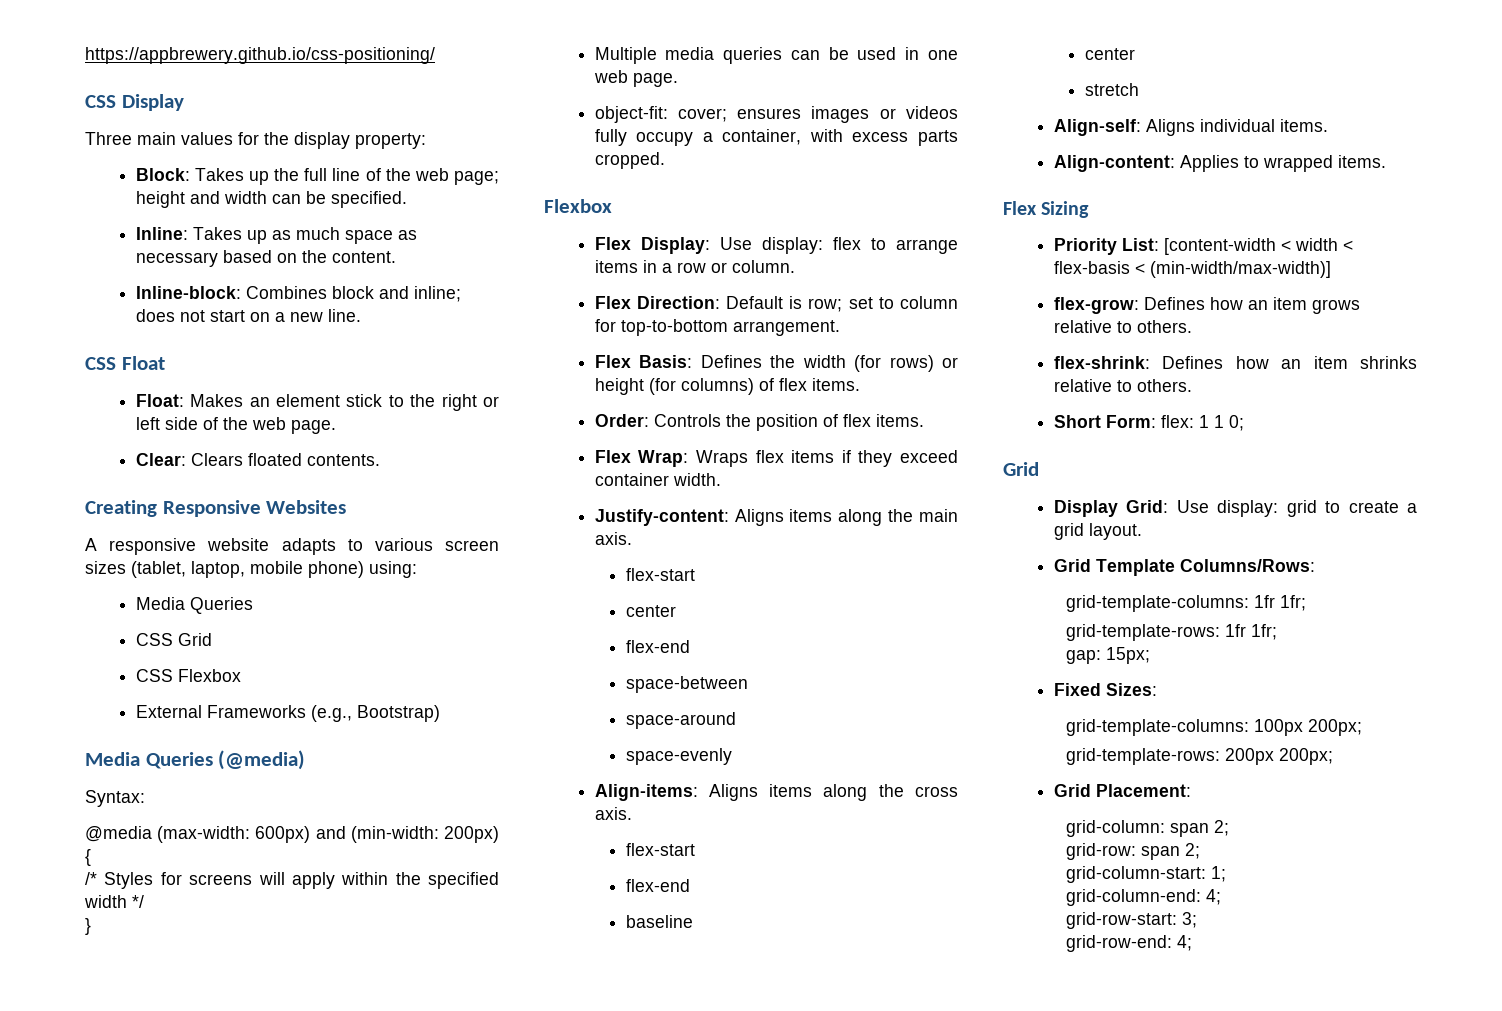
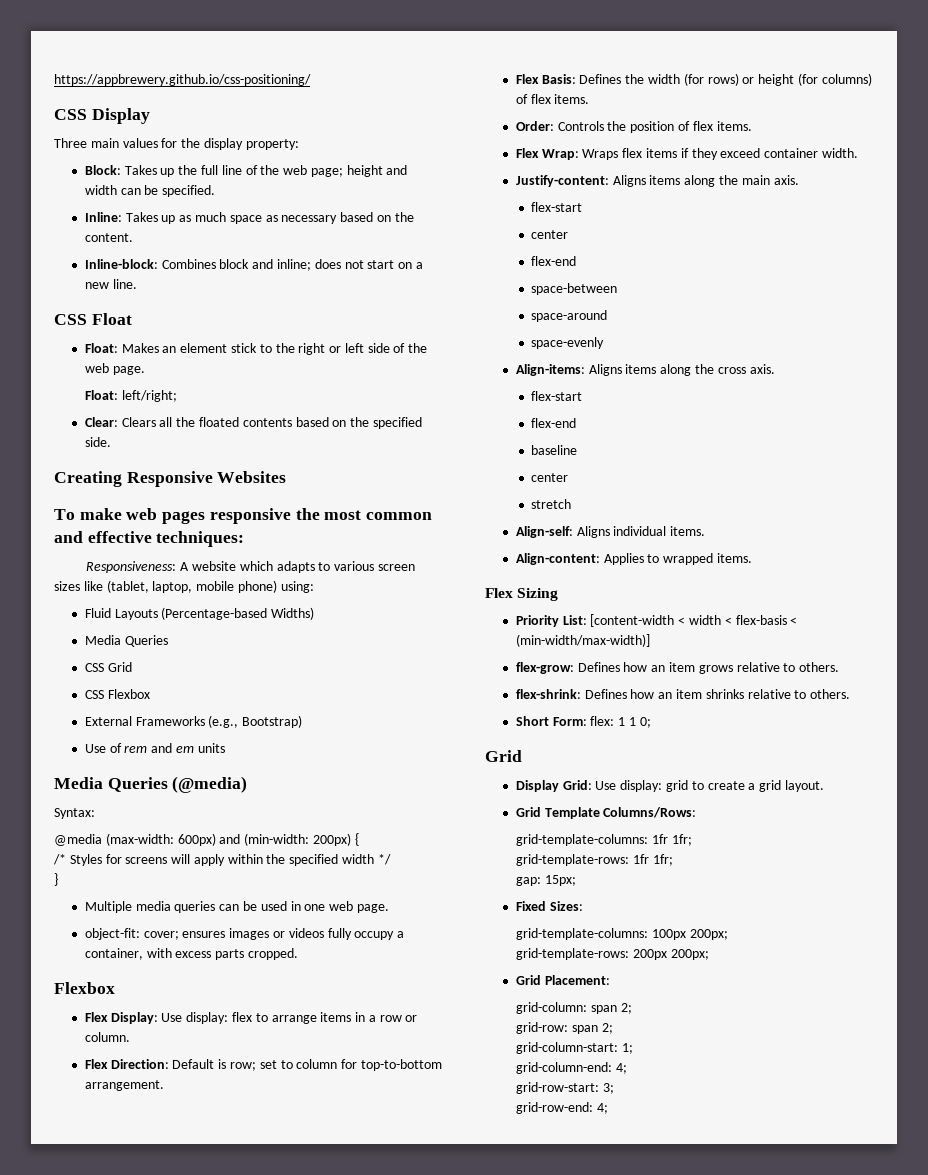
(336, 427) none -> [84,390,177,402] // Float: left/right;
[247,453,380,466] [85,500,347,517] [85,538,270,555] floated contents. // Creating Responsive Websites // A responsive website -> [159,417,422,429] [84,437,111,447] [54,471,287,487] [54,508,433,524] [54,531,245,547] [86,561,273,573] all the floated contents based on the specified side. // Creating Responsive Websites // To make web pages responsive the most common and effective techniques: // Responsiveness: A website which
(126, 567) none -> [83,581,103,591] like
(417, 569) none -> [84,607,315,620] // Fluid Layouts (Percentage-based Widths)
(440, 713) none -> [84,743,225,753] // Use of rem and em units

